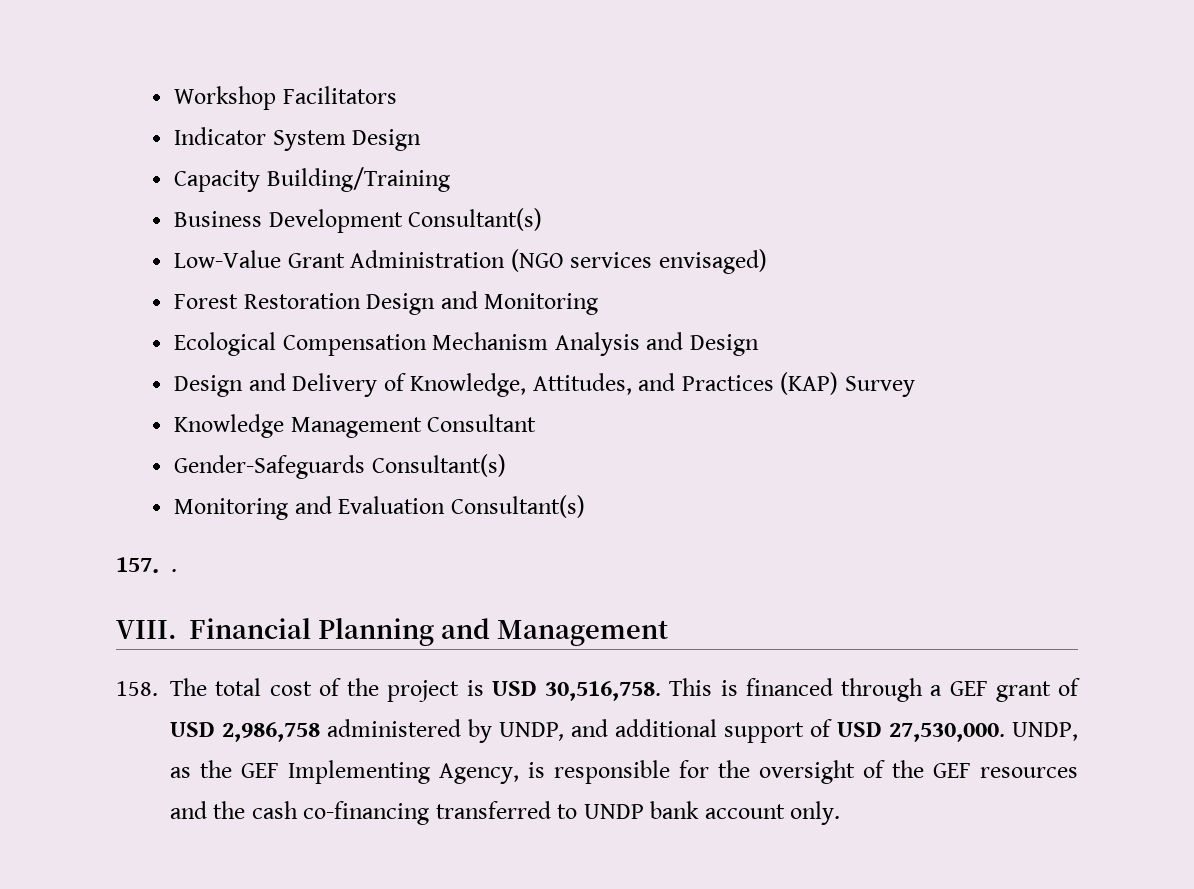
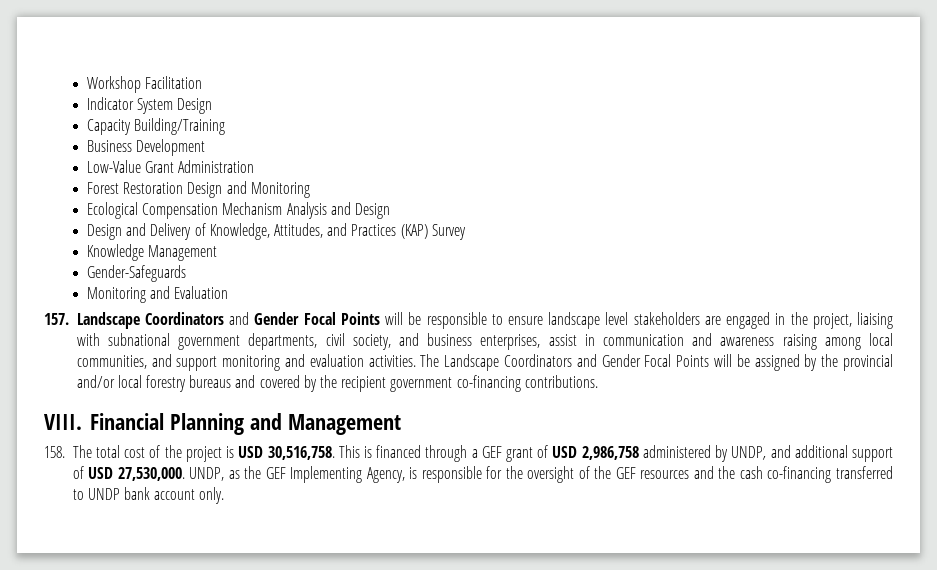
[282,86,397,104] Facilitators -> [145,76,203,89] Facilitation
[408,208,543,231] Consultant(s) -> (206, 147) none
[510,249,767,274] (NGO services envisaged) -> (255, 166) none
[427,414,537,432] Consultant -> (218, 253) none
[371,454,506,477] Consultant(s) -> (187, 273) none
[450,495,585,518] Consultant(s) -> (229, 292) none
[171,569,177,572] . -> [76,312,894,329] [76,333,893,350] [76,354,894,371] [76,375,598,392] Landscape Coordinators and Gender Focal Points will be responsible to ensure landscape level stakeholders are engaged in the project, liaising with subnational government departments, civil society, and business enterprises, assist in communication and awareness raising among local communities, and support monitoring and evaluation activities. The Landscape Coordinators and Gender Focal Points will be assigned by the provincial and/or local forestry bureaus and covered by the recipient government co-financing contributions.

